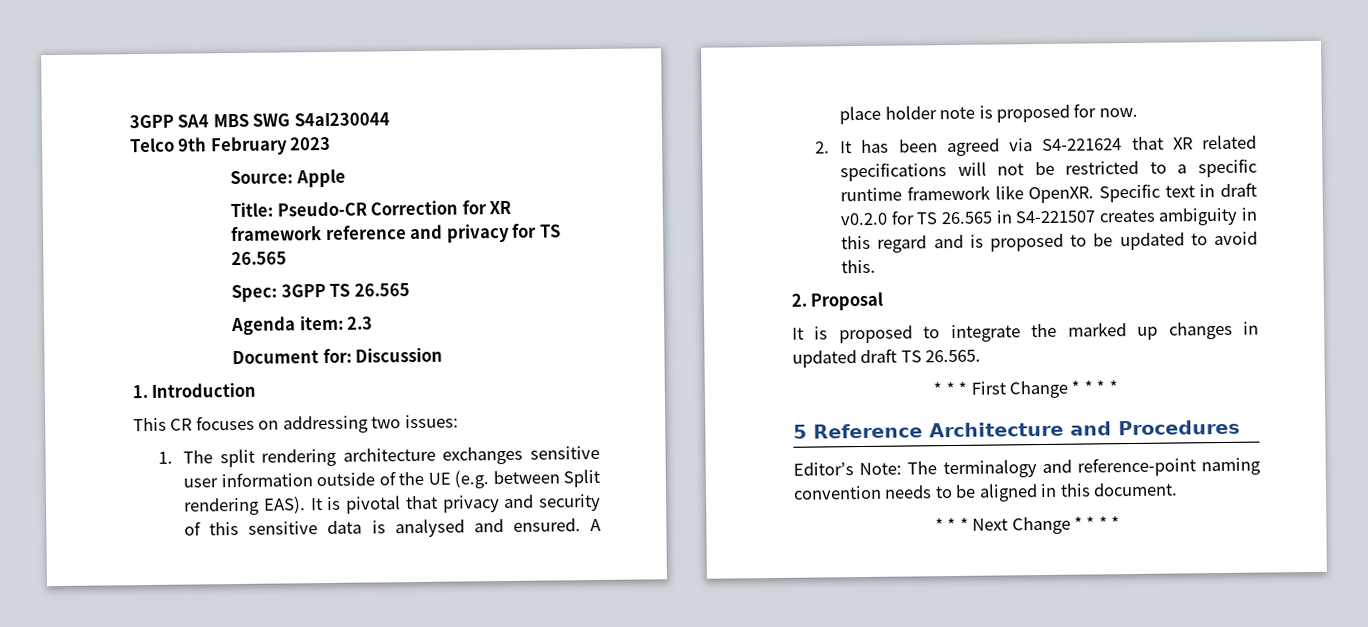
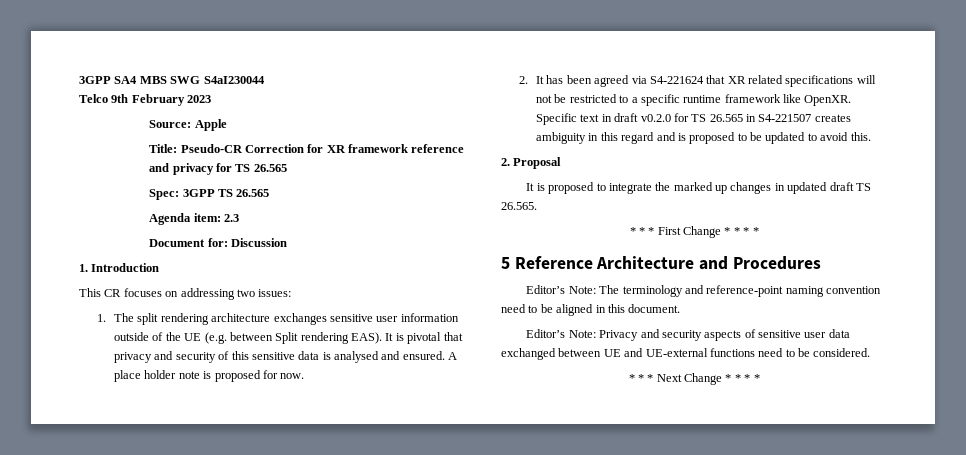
[942,459,1037,479] terminalogy -> [622,285,683,297] terminology
[884,485,933,499] needs -> [501,304,526,313] need
(1179, 489) none -> [526,329,850,341] [501,348,871,360] // Editor’s Note: Privacy and security aspects of sensitive user data exchanged between UE and UE-external functions need to be considered.

